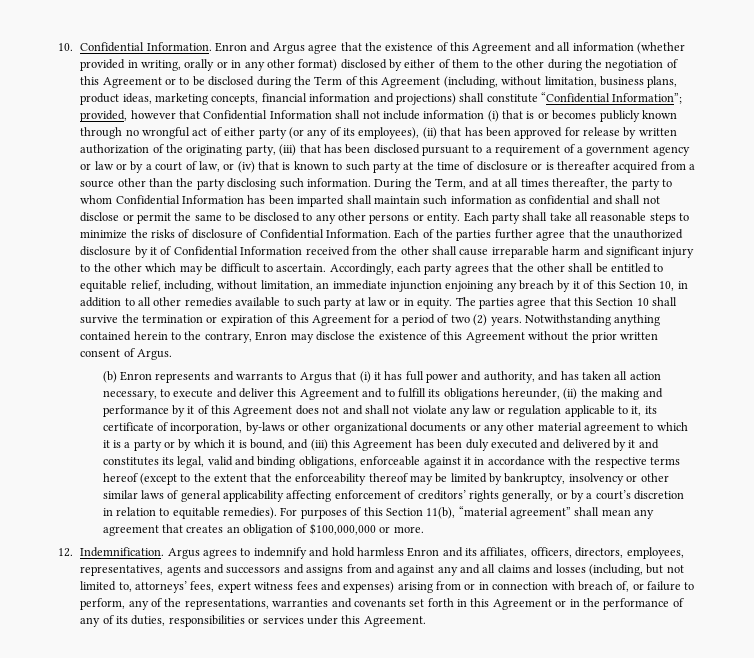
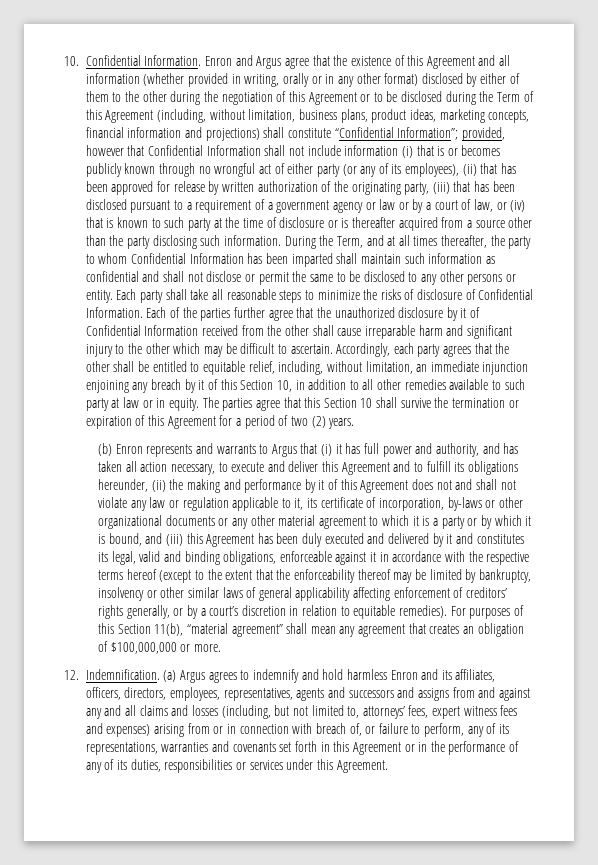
[524,314,661,326] [80,331,659,343] [80,348,173,360] Notwithstanding anything contained herein to the contrary, Enron may disclose the existence of this Agreement without the prior written consent of Argus. -> (355, 423) none
(165, 552) none -> [163,670,177,682] (a)
[164,598,182,607] the -> [499,724,510,734] its

